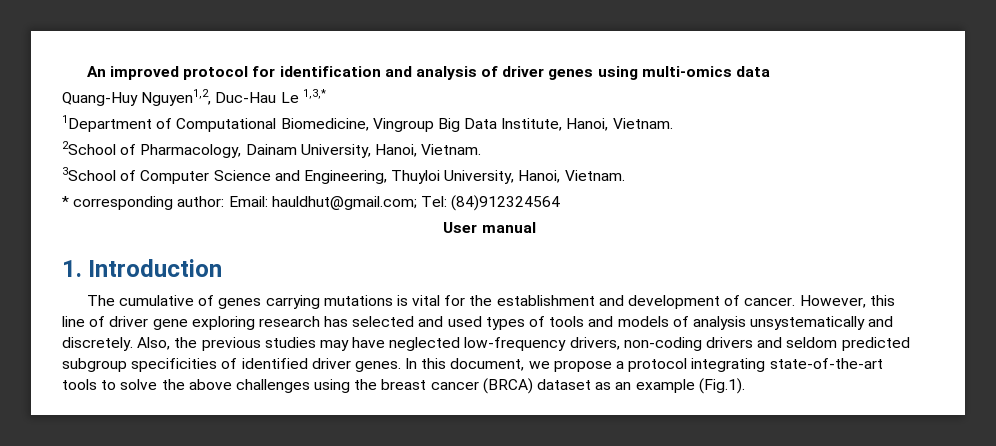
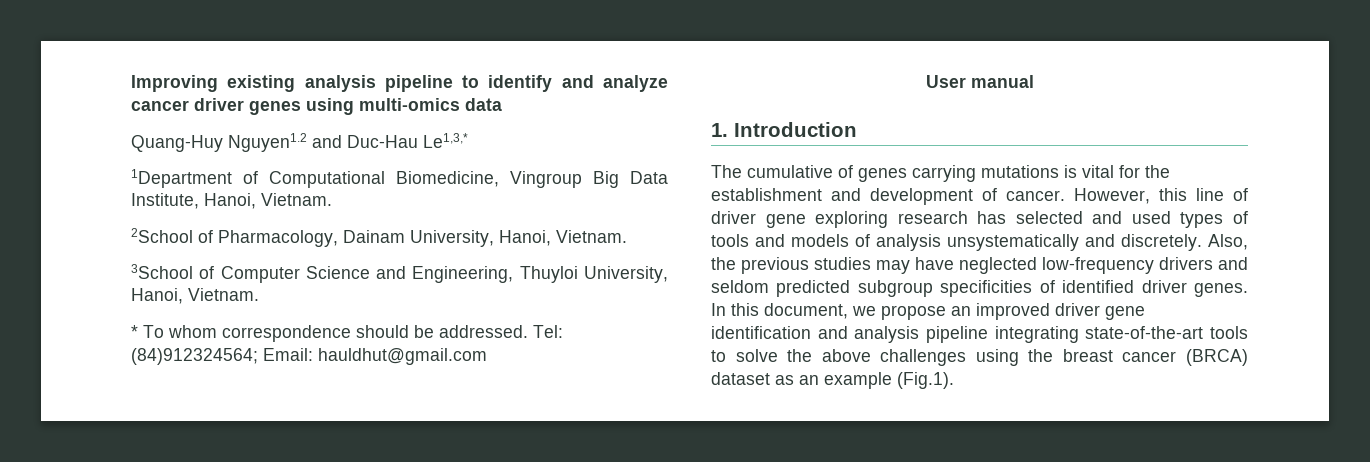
[86,66,499,80] An improved protocol for identification and analysis of -> [131,75,668,92] [131,100,189,111] Improving existing analysis pipeline to identify and analyze cancer
[141,89,326,106] Nguyen1,2, Duc-Hau Le 1,3,* -> [228,133,468,152] Nguyen1.2 and Duc-Hau Le1,3,*
[73,195,561,211] corresponding author: Email: hauldhut@gmail.com; Tel: (84)912324564 -> [143,325,563,342] [131,348,487,365] To whom correspondence should be addressed. Tel: (84)912324564; Email: hauldhut@gmail.com
[569,337,702,351] drivers, non-coding -> (1154, 265) none
[616,358,688,372] a protocol -> [951,303,1145,320] [711,326,988,343] an improved driver gene identification and analysis pipeline

